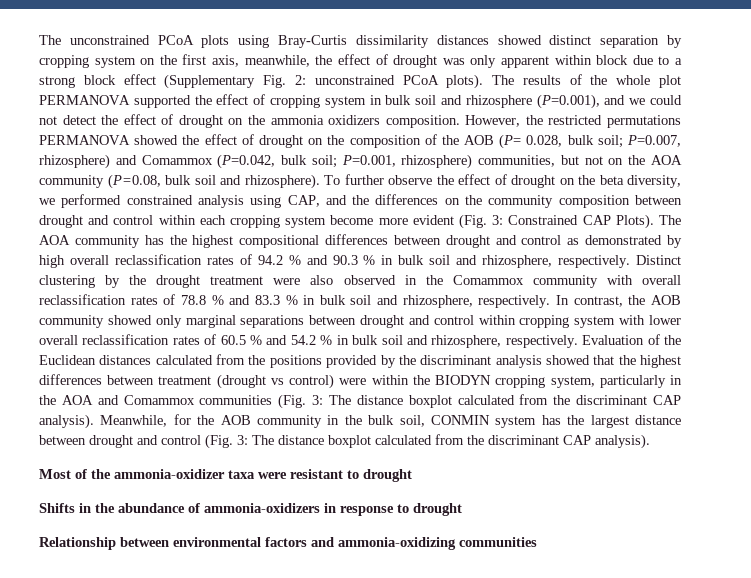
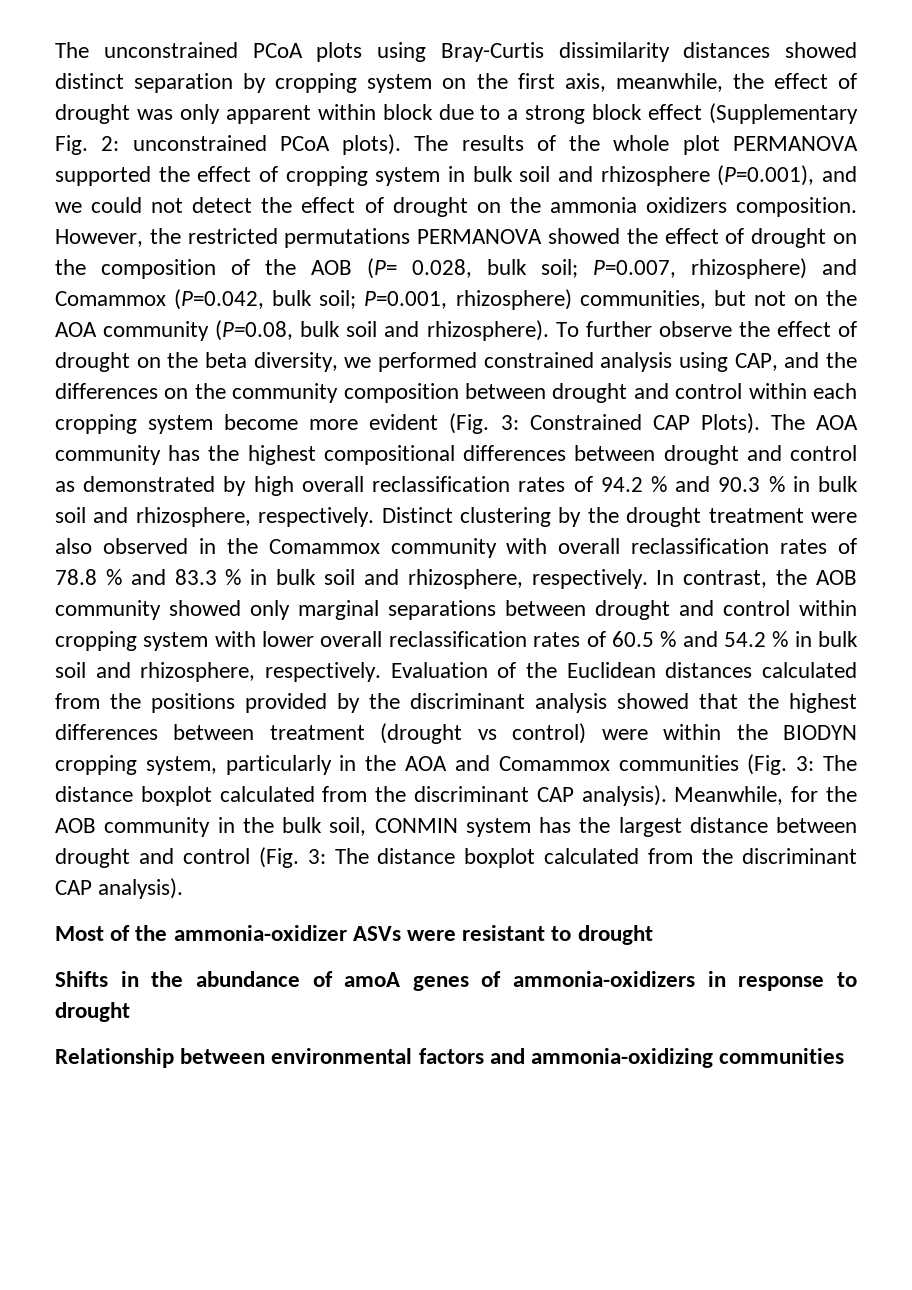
[228,470,255,479] taxa -> [352,926,401,941] ASVs
(200, 508) none -> [344,971,502,991] amoA genes of

